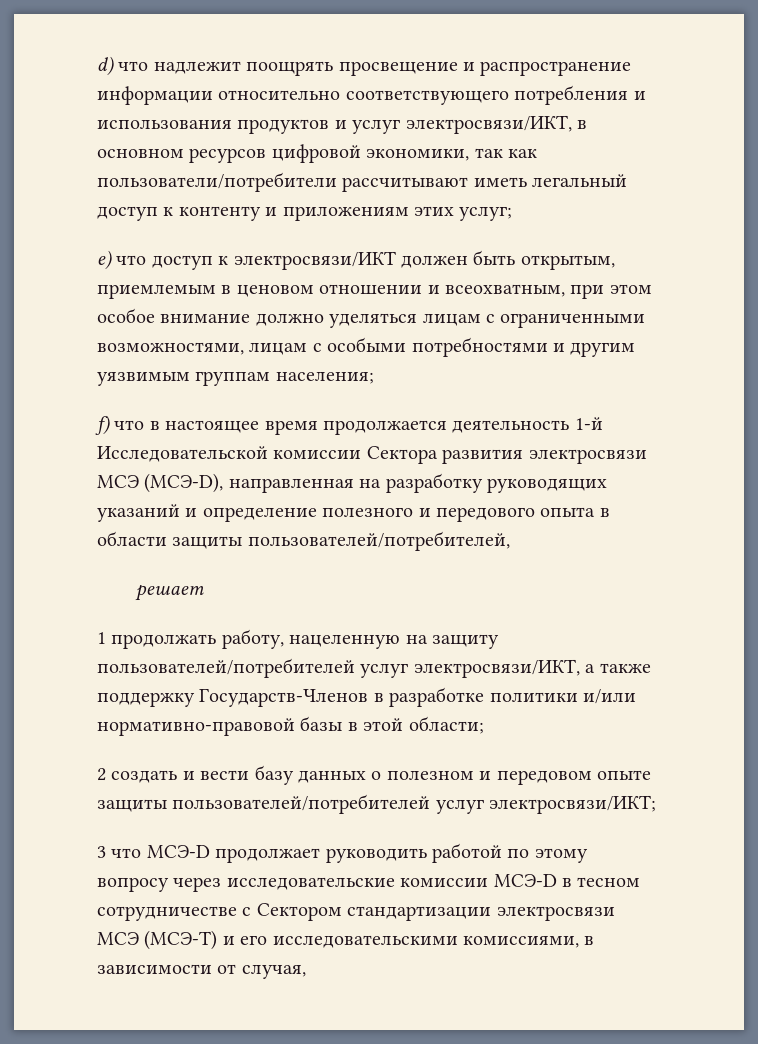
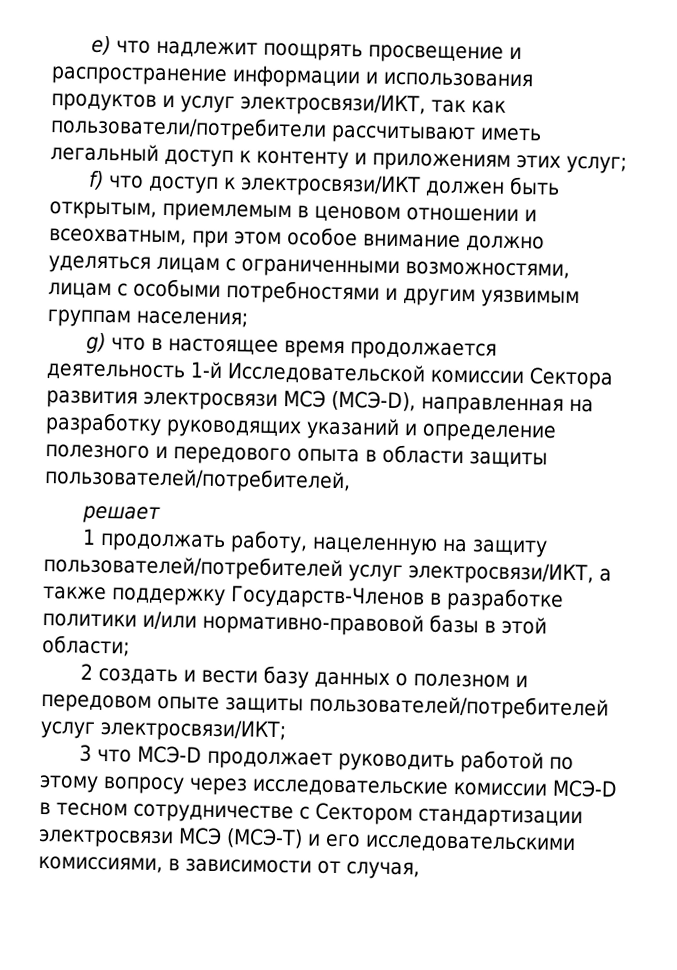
[97,56,114,76] d) -> [91,35,112,56] e)
[218,85,629,105] относительно соответствующего потребления -> (361, 77) none
[577,120,587,129] [97,144,470,163] в основном ресурсов цифровой экономики, -> (426, 104) none
[97,250,112,270] e) -> [88,170,105,190] f)
[95,415,110,435] f) -> [86,332,107,355] g)

